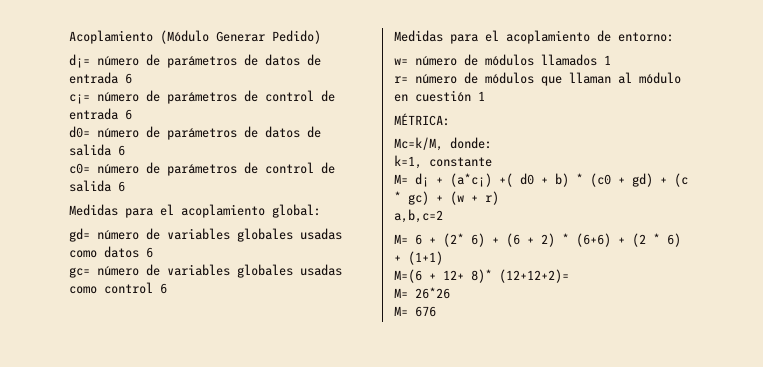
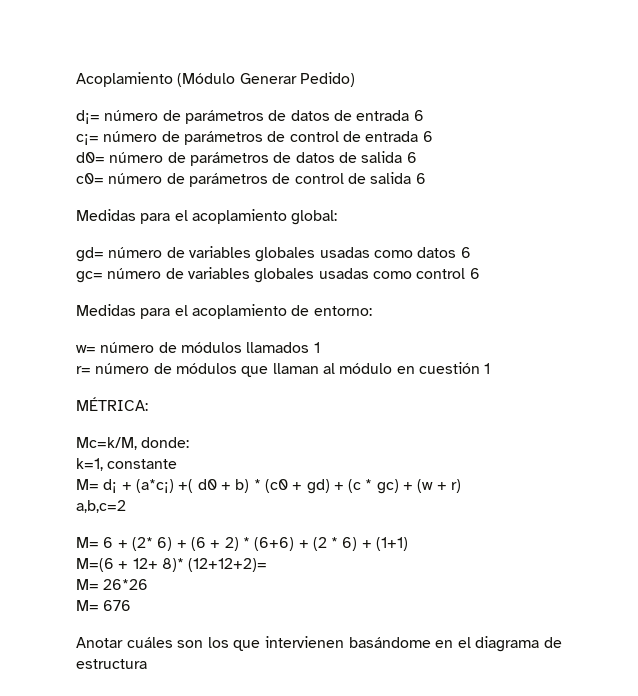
(436, 311) none -> [76,636,563,652] [76,659,147,669] // Anotar cuáles son los que intervienen basándome en el diagrama de estructura

